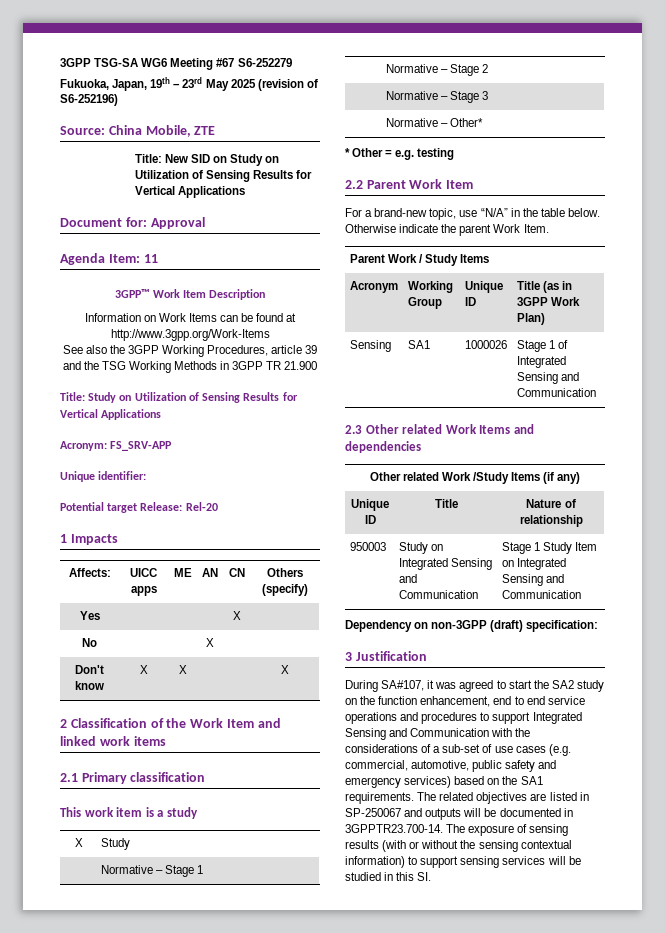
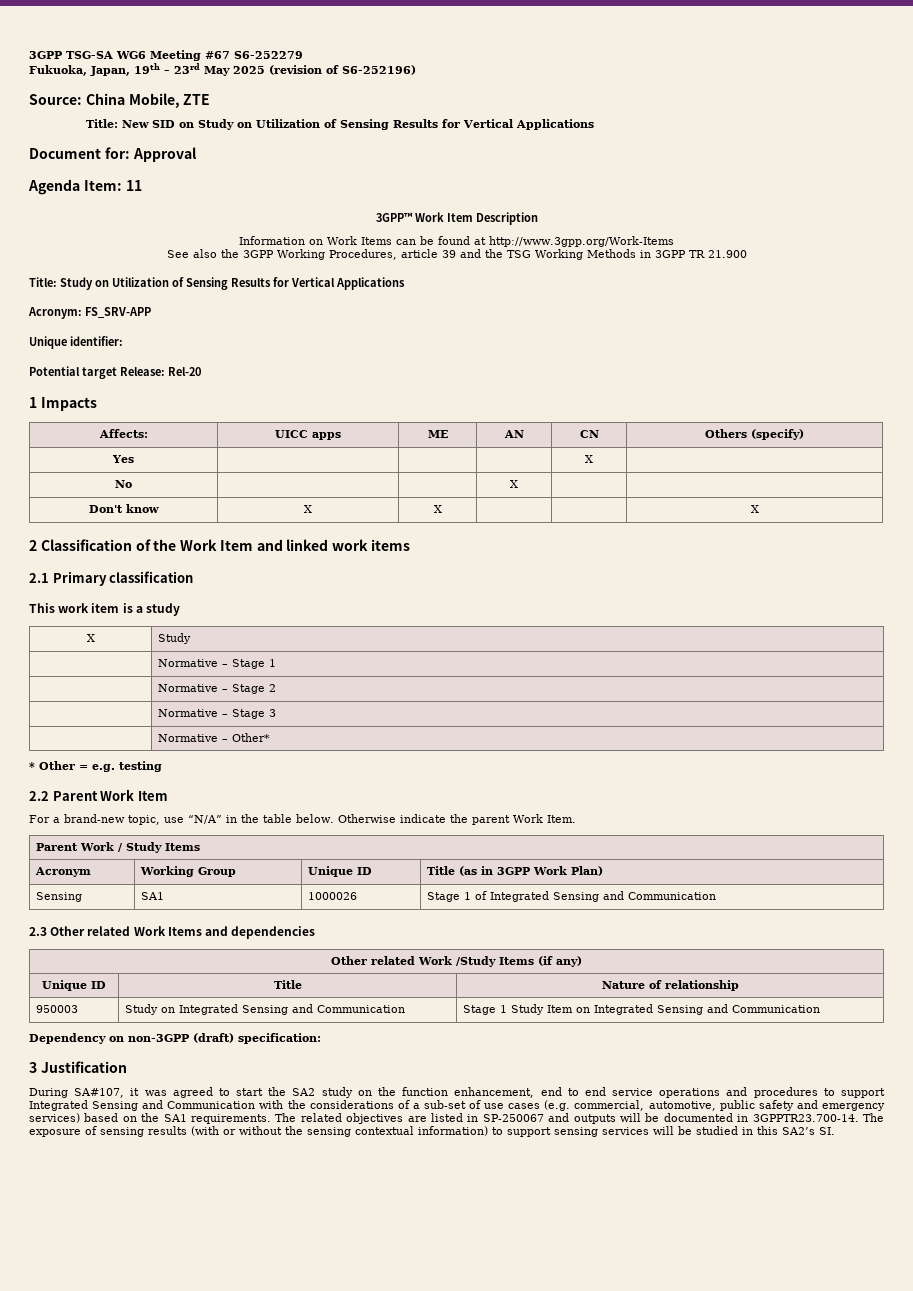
(415, 876) none -> [782,1127,815,1135] SA2’s

